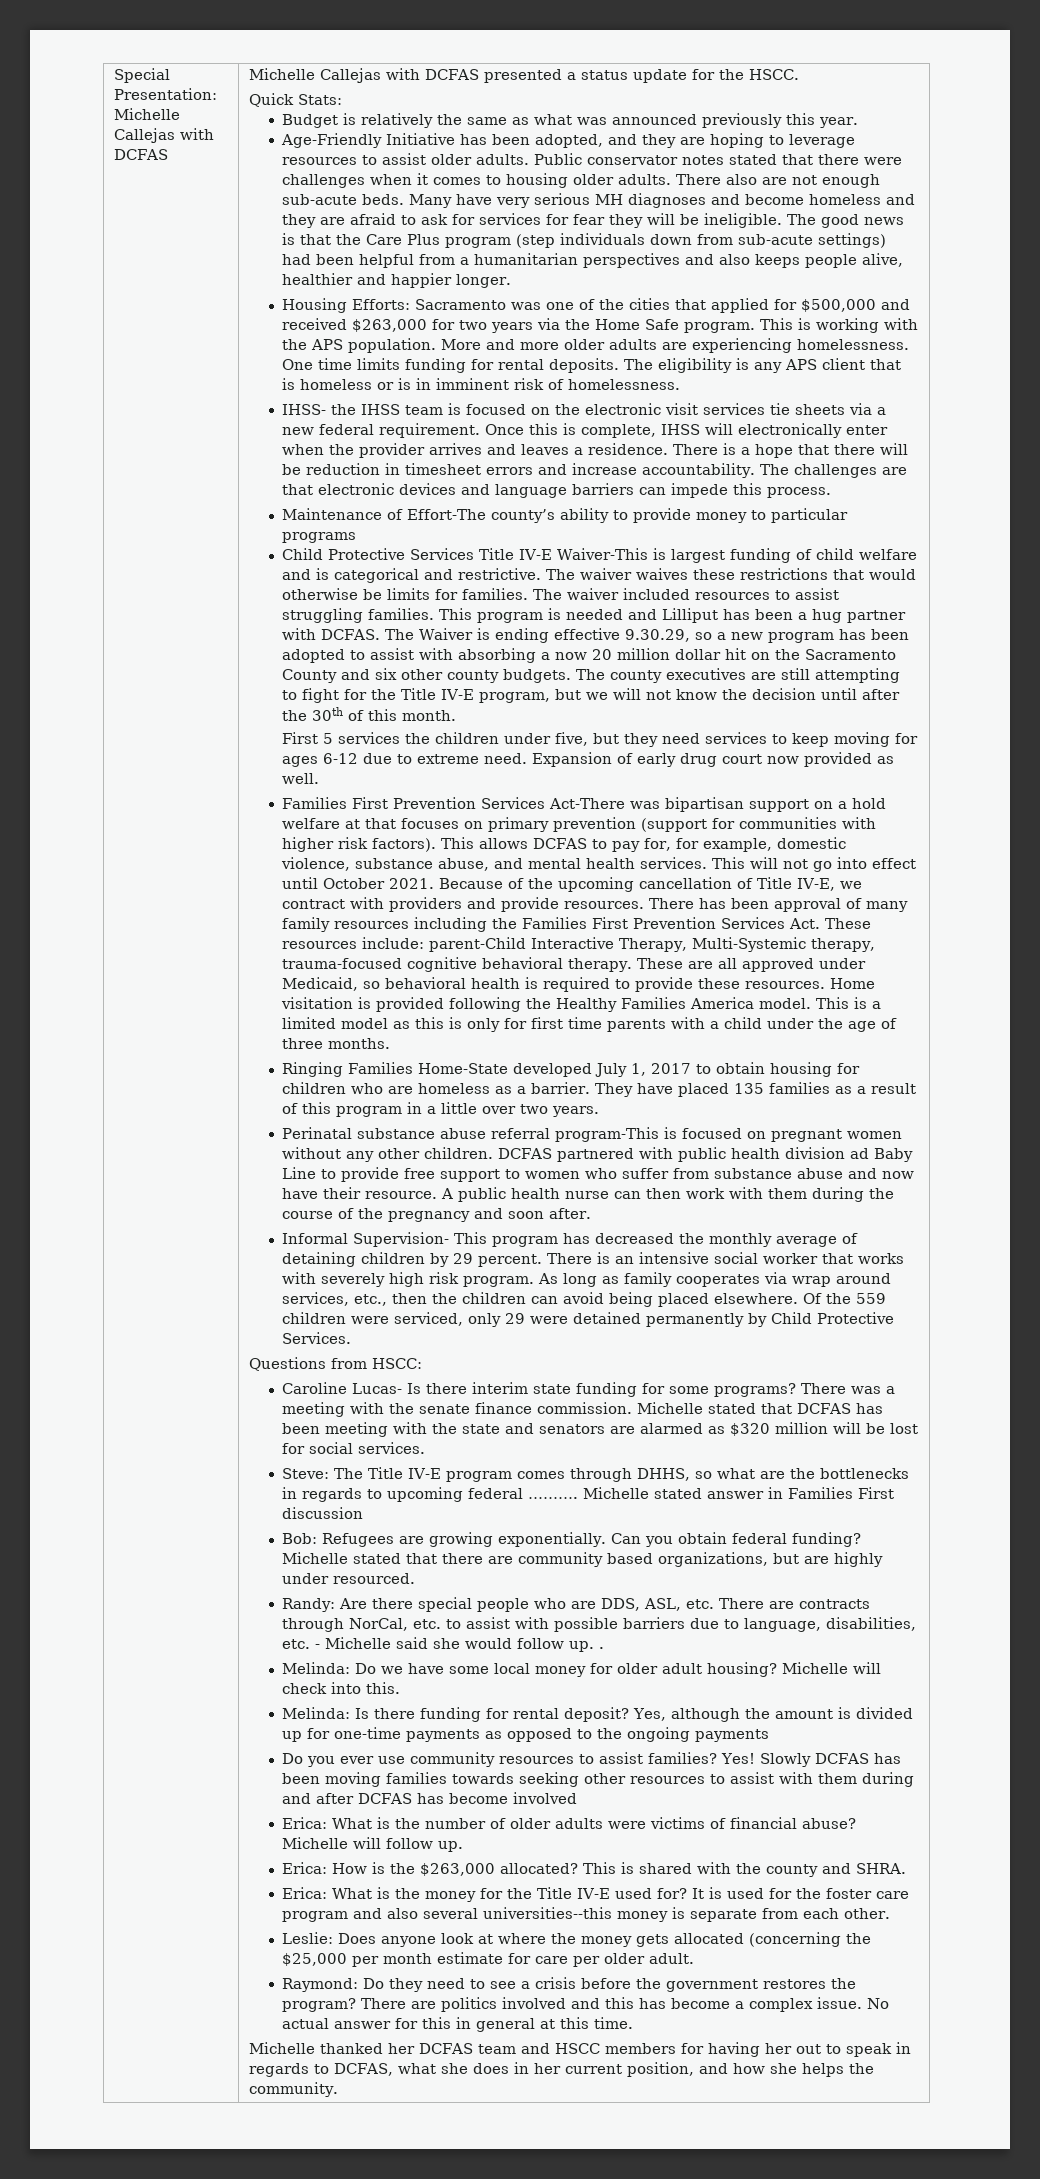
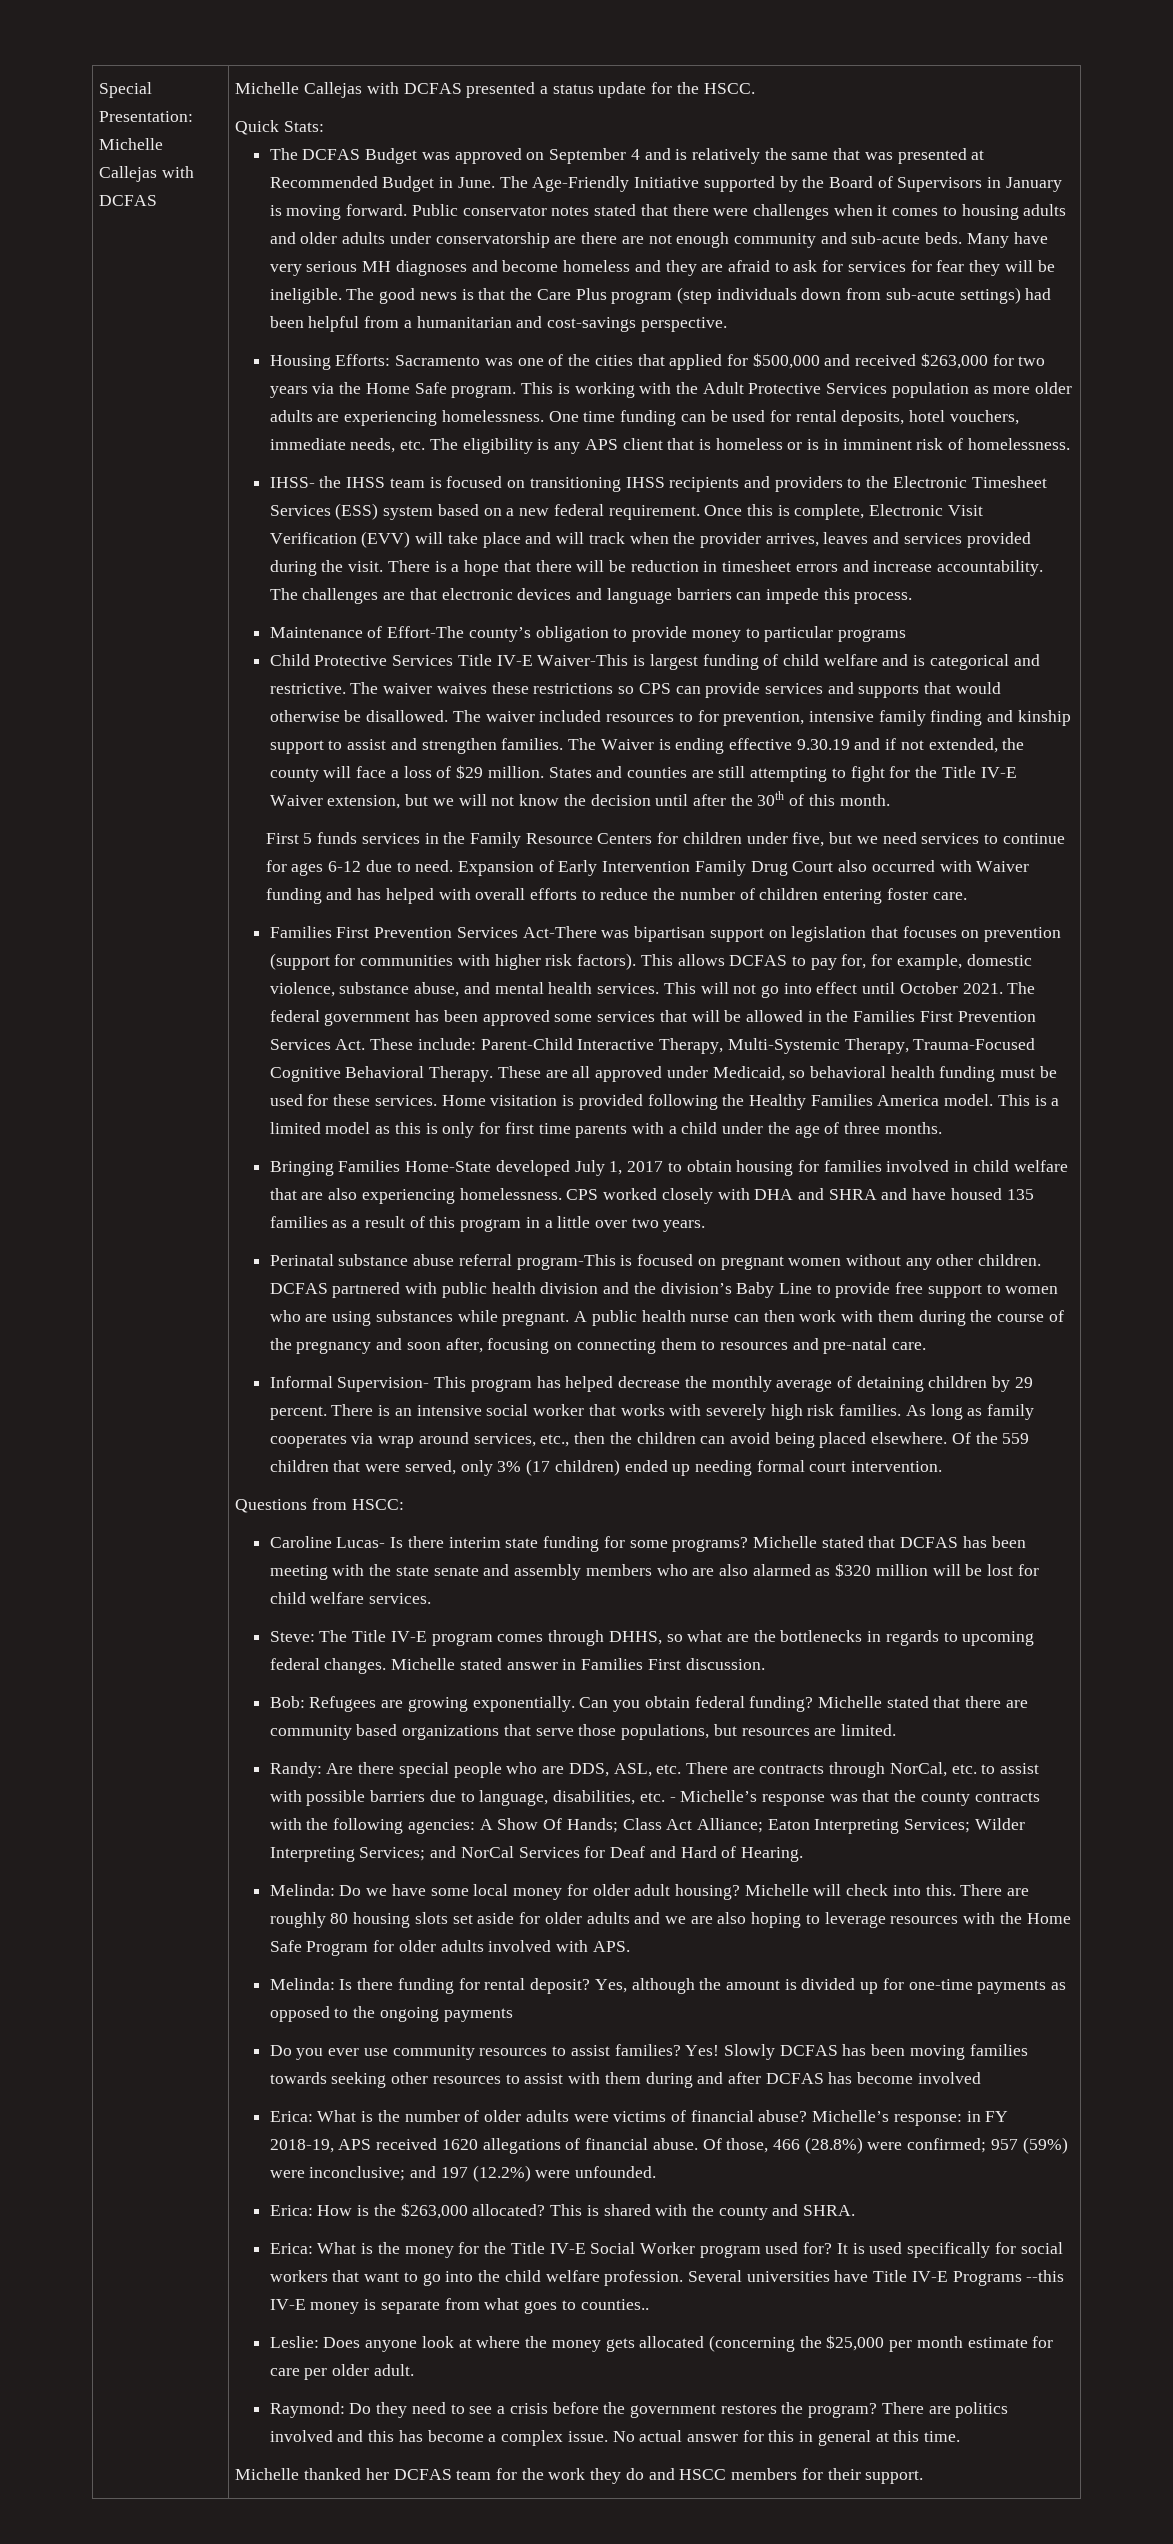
[282,113,859,128] [281,133,856,148] [282,153,530,165] Budget is relatively the same as what was announced previously this year. // Age-Friendly Initiative has been adopted, and they are hoping to leverage resources to assist older adults. -> [269,148,985,164] [269,176,1062,192] [269,204,408,220] The DCFAS Budget was approved on September 4 and is relatively the same that was presented at Recommended Budget in June. The Age-Friendly Initiative supported by the Board of Supervisors in January is moving forward.
[573,174,758,185] older adults. There also -> [1023,204,1067,216] [269,232,618,248] adults and older adults under conservatorship are there
(881, 181) none -> [733,232,847,248] community and
[583,253,904,268] [282,273,512,288] perspectives and also keeps people alive, healthier and happier longer. -> [516,316,727,332] and cost-savings perspective.
[311,338,516,353] APS population. More and -> [702,382,989,398] Adult Protective Services population as
[357,358,620,373] limits funding for rental deposits. -> [620,410,1019,426] [269,438,426,453] funding can be used for rental deposits, hotel vouchers, immediate needs, etc.
[555,403,873,415] the electronic visit services tie sheets via -> [529,476,1047,492] [269,503,502,520] transitioning IHSS recipients and providers to the Electronic Timesheet Services (ESS) system based on
[661,423,889,438] [282,443,669,458] IHSS will electronically enter when the provider arrives and leaves a residence. -> [869,504,983,516] [269,531,1031,548] [269,560,384,576] Electronic Visit Verification (EVV) will take place and will track when the provider arrives, leaves and services provided during the visit.
[560,508,610,523] ability -> [535,626,609,642] obligation
(829, 574) none -> [618,682,920,698] so CPS can provide services and supports
[387,588,529,600] limits for families. -> [366,710,449,722] disallowed.
[795,588,840,600] [282,608,907,623] [282,628,381,640] assist struggling families. This program is needed and Lilliput has been a hug partner with DCFAS. -> [697,710,1071,726] [269,738,564,754] for prevention, intensive family finding and kinship support to assist and strengthen families.
[625,629,910,643] [282,648,897,663] [282,668,747,683] 9.30.29, so a new program has been adopted to assist with absorbing a now 20 million dollar hit on the Sacramento County and six other county budgets. The county executives -> [796,738,1025,753] [269,765,687,782] 9.30.19 and if not extended, the county will face a loss of $29 million. States and counties
[479,692,551,703] program, -> [269,795,401,809] Waiver extension,
[338,732,431,744] services the -> [317,832,679,848] funds services in the Family Resource Centers for
[624,733,659,747] they -> [856,836,878,844] we
[792,732,891,747] keep moving -> [1002,833,1065,844] continue
[417,754,480,764] extreme -> (411, 867) none
[637,752,895,767] [282,773,320,784] early drug court now provided as well. -> [558,860,1030,876] [265,888,967,904] Early Intervention Family Drug Court also occurred with Waiver funding and has helped with overall efforts to reduce the number of children entering foster care.
[838,798,887,809] [282,818,361,829] a hold welfare at -> [791,926,867,942] legislation
[488,817,550,832] primary -> (980, 934) none
[439,877,863,892] [282,897,909,912] [282,917,488,932] Because of the upcoming cancellation of Title IV-E, we contract with providers and provide resources. There has been approval of many family resources including -> [1007,982,1036,994] [269,1010,822,1026] The federal government has been approved some services that will be allowed in
[282,937,876,952] [282,957,633,972] resources include: parent-Child Interactive Therapy, Multi-Systemic therapy, trauma-focused cognitive behavioral therapy. -> [417,1038,1036,1054] [269,1066,494,1082] include: Parent-Child Interactive Therapy, Multi-Systemic Therapy, Trauma-Focused Cognitive Behavioral Therapy.
[525,977,826,992] is required to provide these resources. -> [939,1066,1057,1082] [269,1094,437,1106] funding must be used for these services.
[282,1062,344,1077] Ringing -> [269,1161,334,1176] Bringing
[282,1082,730,1097] children who are homeless as a barrier. They have placed -> [823,1160,1068,1172] [269,1188,1002,1204] families involved in child welfare that are also experiencing homelessness. CPS worked closely with DHA and SHRA and have housed
[850,1148,870,1159] ad -> [603,1282,732,1294] and the division’s
[622,1168,915,1179] [282,1187,438,1199] suffer from substance abuse and now have their resource. -> [305,1310,570,1326] are using substances while pregnant.
[549,1208,592,1219] after. -> [445,1338,927,1354] after, focusing on connecting them to resources and pre-natal care.
[595,1233,675,1244] decreased -> [565,1376,681,1392] helped decrease
[463,1276,535,1287] program. -> [839,1404,902,1416] families.
[351,1312,895,1327] [282,1332,352,1344] were serviced, only 29 were detained permanently by Child Protective Services. -> [333,1459,943,1476] that were served, only 3% (17 children) ended up needing formal court intervention.
[801,1383,896,1394] [282,1402,633,1417] There was a meeting with the senate finance commission. -> (749, 1544) none
[505,1423,636,1434] and senators are -> [433,1564,748,1580] senate and assembly members who are also
[309,1442,354,1454] social -> [269,1592,365,1604] child welfare
[528,1497,579,1499] ………. -> [324,1658,387,1674] changes.
[282,1507,364,1519] discussion -> [685,1658,765,1670] discussion.
[658,1552,884,1567] [282,1573,416,1584] organizations, but are highly under resourced. -> [402,1724,896,1740] organizations that serve those populations, but resources are limited.
[325,1637,605,1652] Michelle said she would follow up. . -> [680,1790,1040,1806] [269,1818,1025,1834] [269,1846,803,1862] Michelle’s response was that the county contracts with the following agencies: A Show Of Hands; Class Act Alliance; Eaton Interpreting Services; Wilder Interpreting Services; and NorCal Services for Deaf and Hard of Hearing.
(401, 1688) none -> [960,1884,1030,1896] [269,1912,1071,1928] [269,1940,630,1956] There are roughly 80 housing slots set aside for older adults and we are also hoping to leverage resources with the Home Safe Program for older adults involved with APS.
[282,1837,464,1852] Michelle will follow up. -> [812,2110,1009,2126] [269,2137,1068,2154] [269,2165,657,2182] Michelle’s response: in FY 2018-19, APS received 1620 allegations of financial abuse. Of those, 466 (28.8%) were confirmed; 957 (59%) were inconclusive; and 197 (12.2%) were unfounded.
(611, 1893) none -> [590,2242,761,2258] Social Worker program
[769,1888,910,1899] [282,1907,891,1922] for the foster care program and also several universities--this money is separate from each other. -> [907,2242,1063,2258] [269,2270,1065,2286] [269,2298,649,2314] specifically for social workers that want to go into the child welfare profession. Several universities have Title IV-E Programs --this IV-E money is separate from what goes to counties..
[521,2042,912,2057] [249,2062,875,2077] [249,2082,339,2097] and HSCC members for having her out to speak in regards to DCFAS, what she does in her current position, and how she helps the community. -> [495,2468,924,2484] for the work they do and HSCC members for their support.

